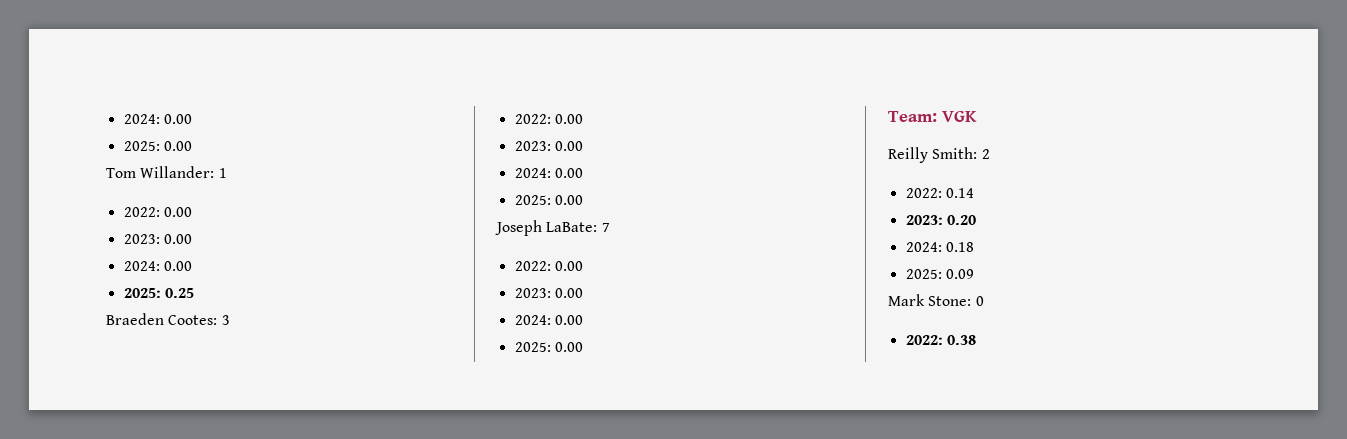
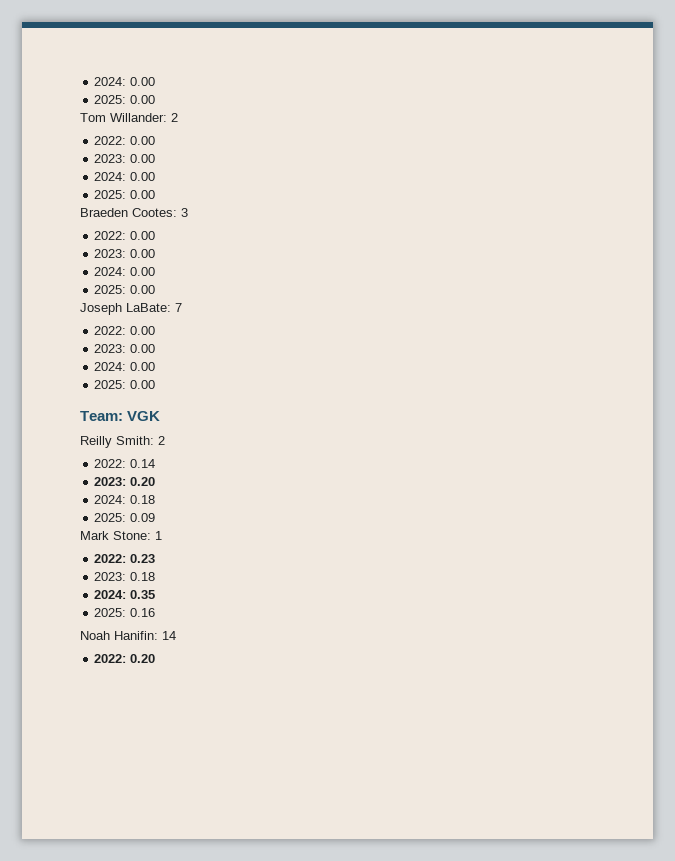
[218,168,227,178] [123,207,192,217] [123,234,192,244] [123,261,192,271] [123,288,194,298] 1 // 2022: 0.00 // 2023: 0.00 // 2024: 0.00 // 2025: 0.25 -> [171,113,178,122] [94,136,156,145] [94,154,156,163] [94,172,156,181] [94,190,156,199] 2 // 2022: 0.00 // 2023: 0.00 // 2024: 0.00 // 2025: 0.00
[975,296,984,306] [905,335,976,345] 0 // 2022: 0.38 -> [155,531,162,540] [94,554,156,563] [94,572,156,581] [94,590,156,599] [94,608,156,617] [80,631,176,640] [94,654,156,663] 1 // 2022: 0.23 // 2023: 0.18 // 2024: 0.35 // 2025: 0.16 // Noah Hanifin: 14 // 2022: 0.20

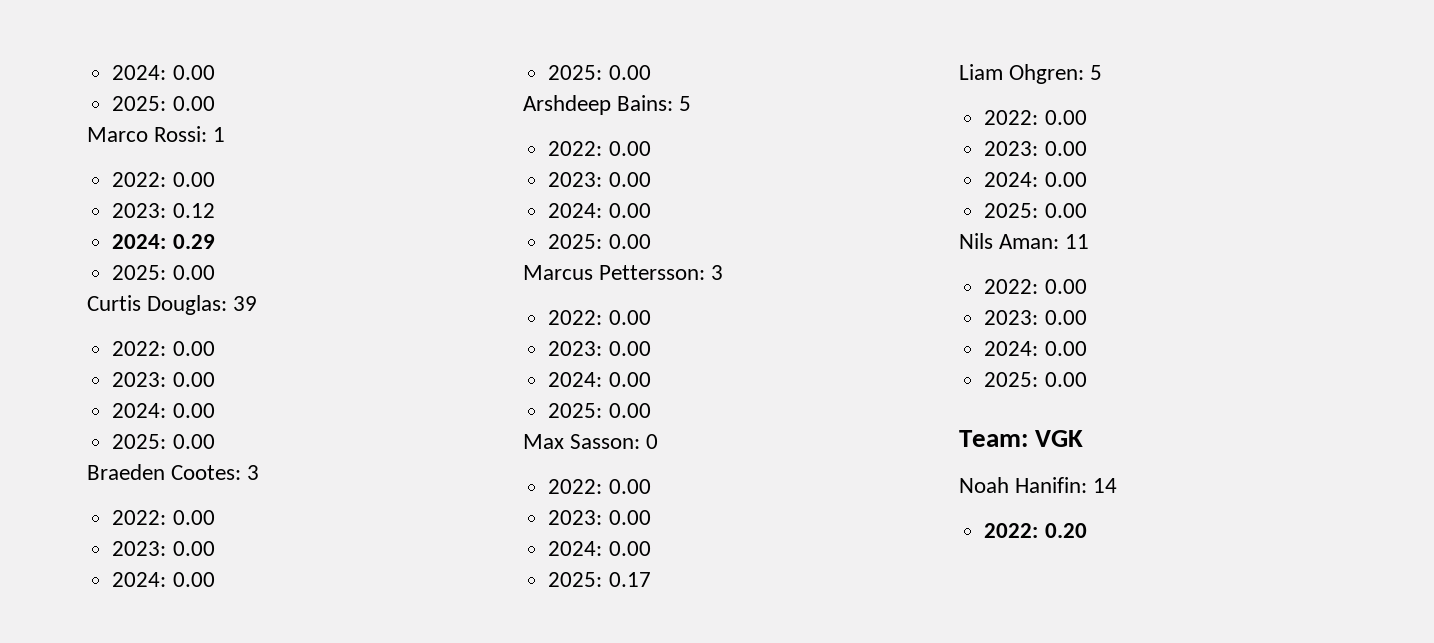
[94,77,156,86] [94,95,156,104] [80,113,178,122] 2024: 0.00 // 2025: 0.00 // Tom Willander: 2 -> [112,65,215,80] [112,96,215,111] [87,126,226,142] [112,172,215,187] [112,203,215,218] [112,234,215,249] [112,265,215,280] [87,295,258,315] 2024: 0.00 // 2025: 0.00 // Marco Rossi: 1 // 2022: 0.00 // 2023: 0.12 // 2024: 0.29 // 2025: 0.00 // Curtis Douglas: 39
[80,303,182,315] Joseph LaBate: 7 -> [523,95,692,115] [548,141,651,156] [548,172,651,187] [548,203,651,218] [548,234,651,249] [523,265,724,280] [548,310,651,325] [548,341,651,356] [548,372,651,387] [548,403,651,418] [523,434,659,449] [548,479,651,494] [548,510,651,525] [548,541,651,556] [548,572,651,587] [959,64,1103,84] [984,110,1087,125] [984,141,1087,156] [984,172,1087,187] [984,203,1087,218] [959,233,1090,249] Arshdeep Bains: 5 // 2022: 0.00 // 2023: 0.00 // 2024: 0.00 // 2025: 0.00 // Marcus Pettersson: 3 // 2022: 0.00 // 2023: 0.00 // 2024: 0.00 // 2025: 0.00 // Max Sasson: 0 // 2022: 0.00 // 2023: 0.00 // 2024: 0.00 // 2025: 0.17 // Liam Ohgren: 5 // 2022: 0.00 // 2023: 0.00 // 2024: 0.00 // 2025: 0.00 // Nils Aman: 11
[80,436,165,448] [94,459,156,468] [94,477,156,486] [94,495,156,504] [94,513,156,522] [80,531,162,540] [94,554,156,563] [94,572,156,581] [94,590,156,599] [94,608,156,617] // Reilly Smith: 2 // 2022: 0.14 // 2023: 0.20 // 2024: 0.18 // 2025: 0.09 // Mark Stone: 1 // 2022: 0.23 // 2023: 0.18 // 2024: 0.35 // 2025: 0.16 -> (1084, 438) none

